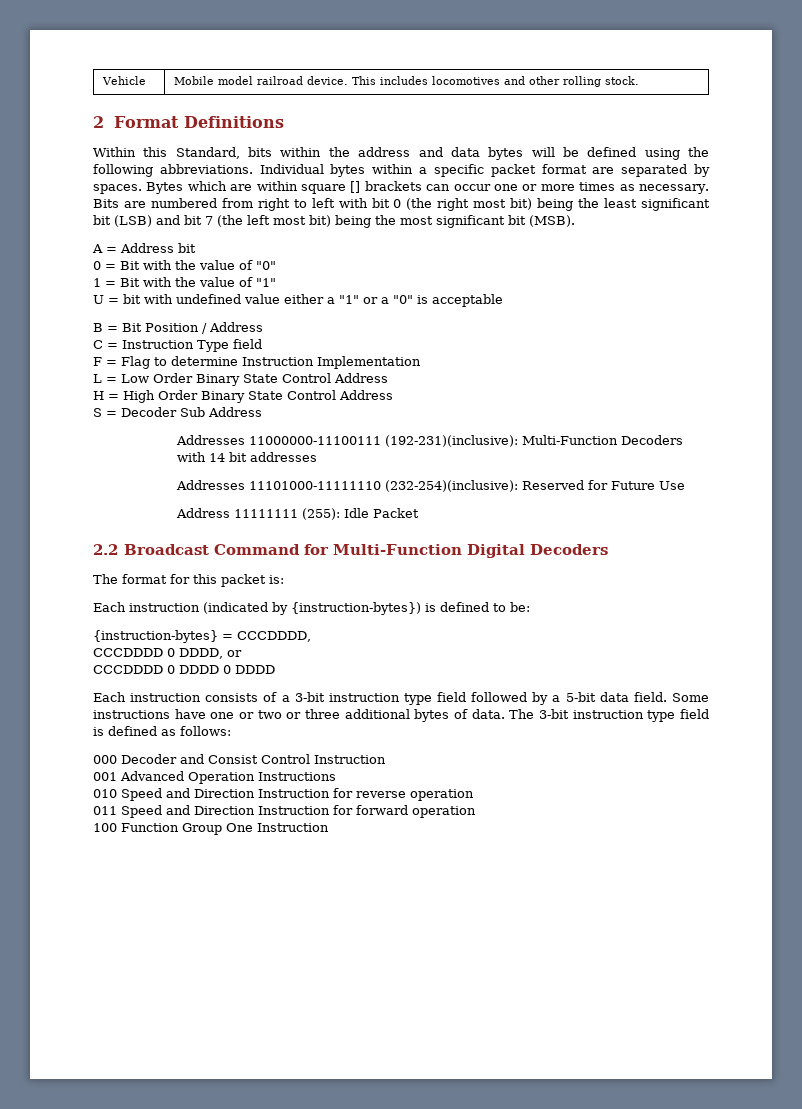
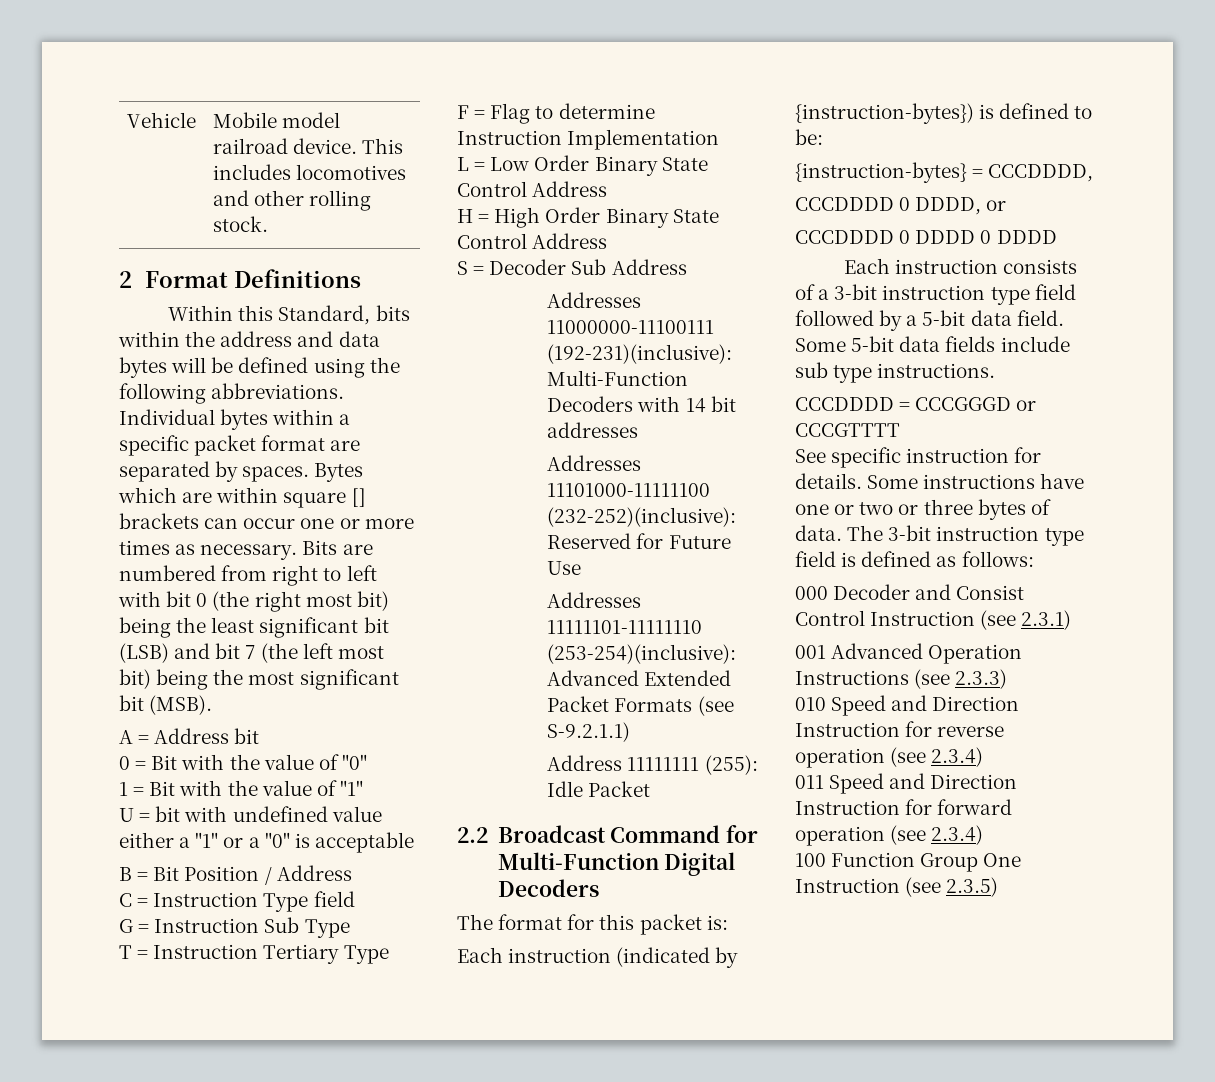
(262, 344) none -> [119,917,350,938] [119,944,389,964] // G = Instruction Sub Type // T = Instruction Tertiary Type
[248,480,518,492] 11101000-11111110 (232-254)(inclusive): -> [547,483,711,497] [547,507,737,527] 11101000-11111100 (232-252)(inclusive):
(685, 485) none -> [547,592,642,608] [547,620,703,634] [547,644,737,664] [547,670,732,686] [547,696,734,716] [547,722,631,742] // Addresses 11111101-11111110 (253-254)(inclusive): Advanced Extended Packet Formats (see S-9.2.1.1)
(709, 697) none -> [851,336,1070,352] [795,362,996,383] [795,397,1037,411] [795,423,900,437] [795,447,1042,468] [795,473,919,489] 5-bit data fields include sub type instructions. // CCCDDDD = CCCGGGD or CCCGTTTT // See specific instruction for details. Some
[344,709,410,719] additional -> (973, 507) none
(386, 759) none -> [980,610,1072,630] (see 2.3.1)
(336, 776) none -> [914,669,1008,689] (see 2.3.3)
(474, 795) none -> [890,747,984,767] (see 2.3.4)
(476, 812) none -> [890,825,984,845] (see 2.3.4)
(329, 827) none -> [905,877,999,897] (see 2.3.5)

